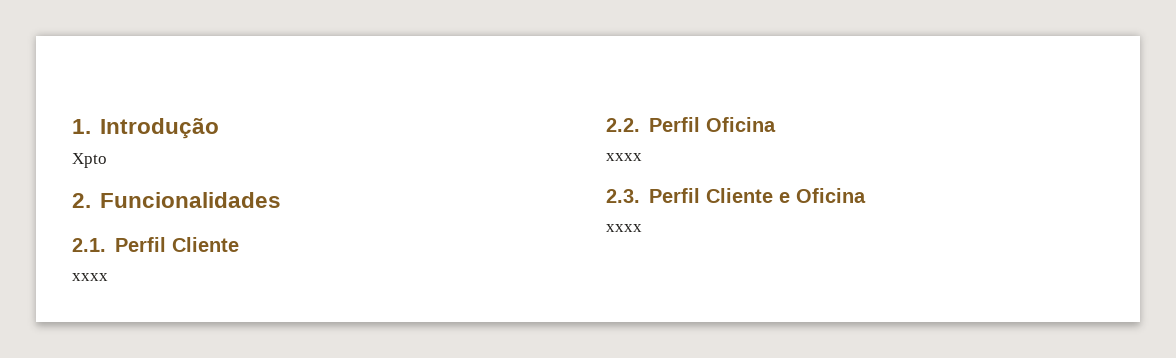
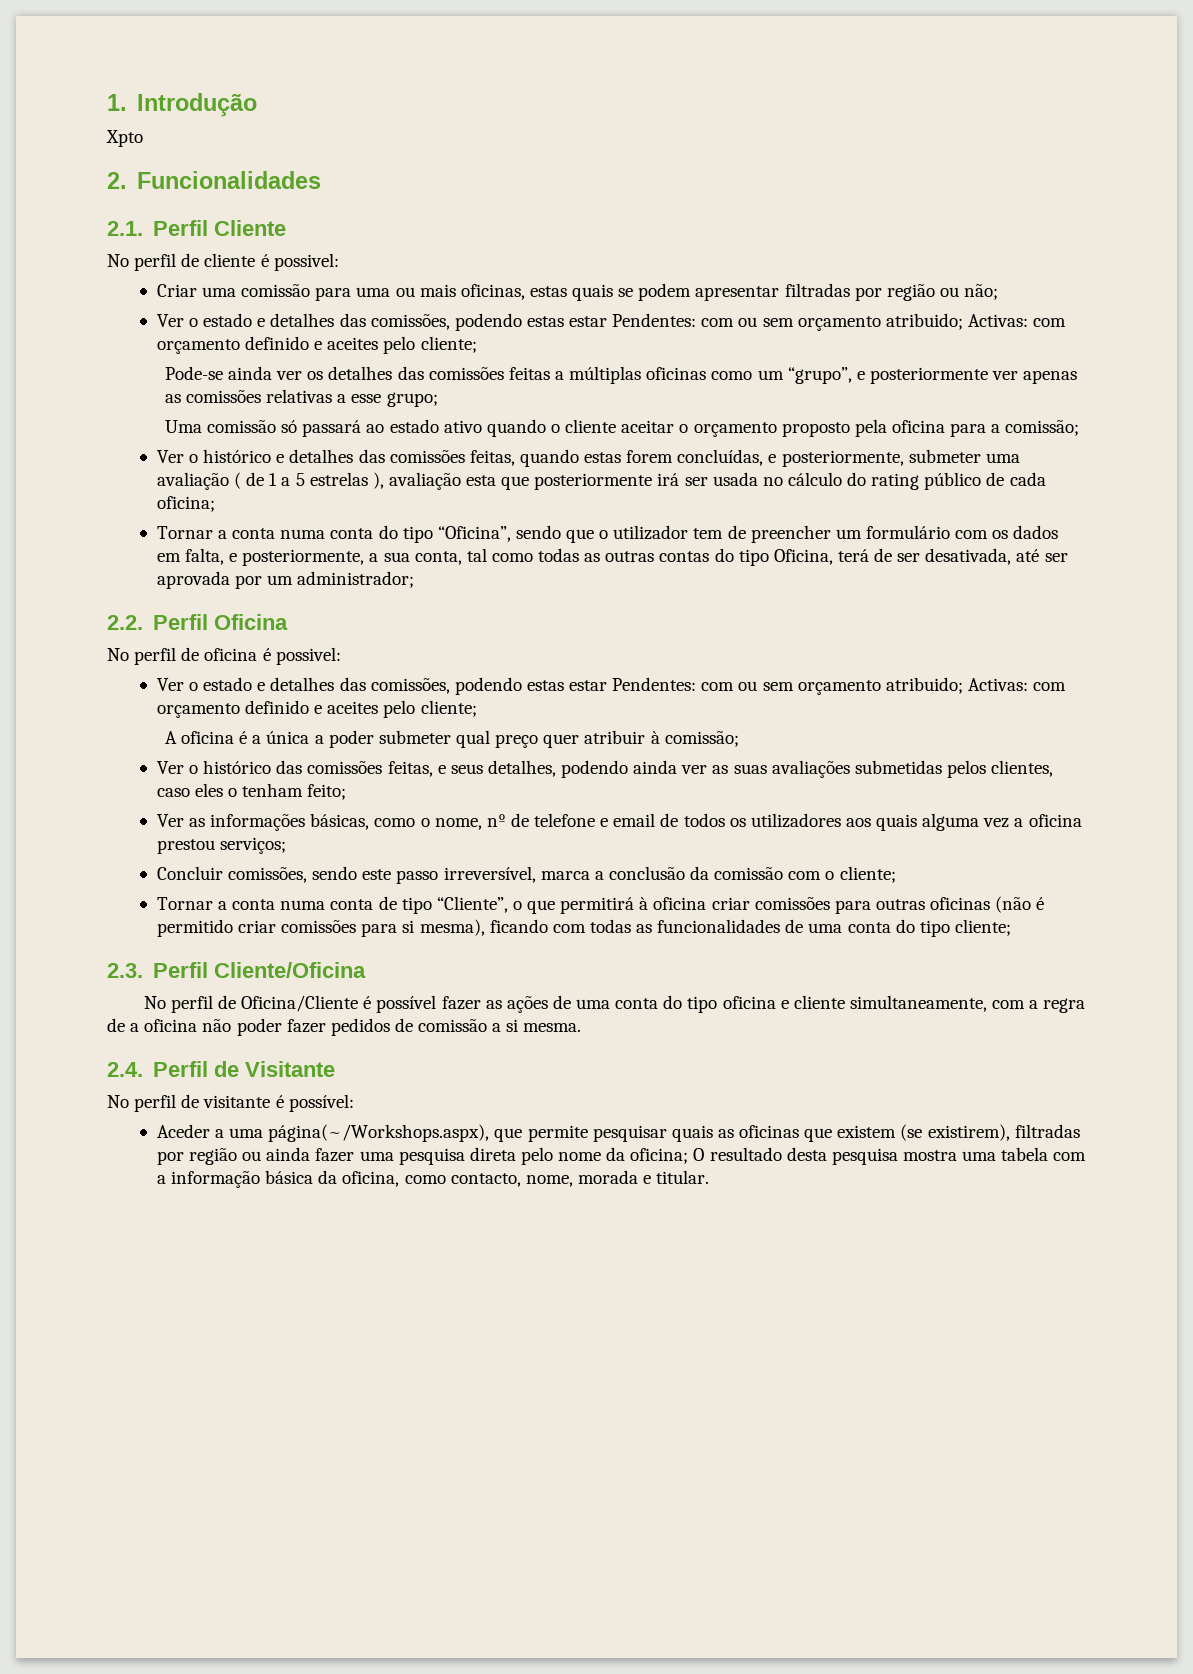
[72,273,108,281] [606,117,776,132] [606,153,642,161] [606,188,866,203] [606,224,642,232] xxxx // 2.2. Perfil Oficina // xxxx // 2.3. Perfil Cliente e Oficina // xxxx -> [107,253,339,271] [156,283,999,301] [156,313,1067,331] [156,336,477,354] [164,366,1078,384] [164,389,438,407] [164,419,1080,437] [156,449,1020,467] [156,472,1046,490] [156,496,215,512] [156,525,1059,543] [156,548,1068,566] [156,571,415,589] [107,614,288,630] [107,647,341,665] [156,677,1067,695] [156,700,477,718] [164,730,739,748] [156,760,1054,778] [156,783,347,800] [156,813,1082,831] [156,837,287,854] [156,866,896,884] [156,896,1045,914] [156,919,1011,937] [107,962,366,978] [143,995,1086,1013] [107,1018,582,1036] [107,1061,335,1077] [107,1094,354,1112] [156,1124,1080,1142] [156,1147,1087,1165] [156,1170,710,1188] No perfil de cliente é possivel: // Criar uma comissão para uma ou mais oficinas, estas quais se podem apresentar filtradas por região ou não; // Ver o estado e detalhes das comissões, podendo estas estar Pendentes: com ou sem orçamento atribuido; Activas: com orçamento definido e aceites pelo cliente; // Pode-se ainda ver os detalhes das comissões feitas a múltiplas oficinas como um “grupo”, e posteriormente ver apenas as comissões relativas a esse grupo; // Uma comissão só passará ao estado ativo quando o cliente aceitar o orçamento proposto pela oficina para a comissão; // Ver o histórico e detalhes das comissões feitas, quando estas forem concluídas, e posteriormente, submeter uma avaliação ( de 1 a 5 estrelas ), avaliação esta que posteriormente irá ser usada no cálculo do rating público de cada oficina; // Tornar a conta numa conta do tipo “Oficina”, sendo que o utilizador tem de preencher um formulário com os dados em falta, e posteriormente, a sua conta, tal como todas as outras contas do tipo Oficina, terá de ser desativada, até ser aprovada por um administrador; // 2.2. Perfil Oficina // No perfil de oficina é possivel: // Ver o estado e detalhes das comissões, podendo estas estar Pendentes: com ou sem orçamento atribuido; Activas: com orçamento definido e aceites pelo cliente; // A oficina é a única a poder submeter qual preço quer atribuir à comissão; // Ver o histórico das comissões feitas, e seus detalhes, podendo ainda ver as suas avaliações submetidas pelos clientes, caso eles o tenham feito; // Ver as informações básicas, como o nome, nº de telefone e email de todos os utilizadores aos quais alguma vez a oficina prestou serviços; // Concluir comissões, sendo este passo irreversível, marca a conclusão da comissão com o cliente; // Tornar a conta numa conta de tipo “Cliente”, o que permitirá à oficina criar comissões para outras oficinas (não é permitido criar comissões para si mesma), ficando com todas as funcionalidades de uma conta do tipo cliente; // 2.3. Perfil Cliente/Oficina // No perfil de Oficina/Cliente é possível fazer as ações de uma conta do tipo oficina e cliente simultaneamente, com a regra de a oficina não poder fazer pedidos de comissão a si mesma. // 2.4. Perfil de Visitante // No perfil de visitante é possível: // Aceder a uma página(~/Workshops.aspx), que permite pesquisar quais as oficinas que existem (se existirem), filtradas por região ou ainda fazer uma pesquisa direta pelo nome da oficina; O resultado desta pesquisa mostra uma tabela com a informação básica da oficina, como contacto, nome, morada e titular.

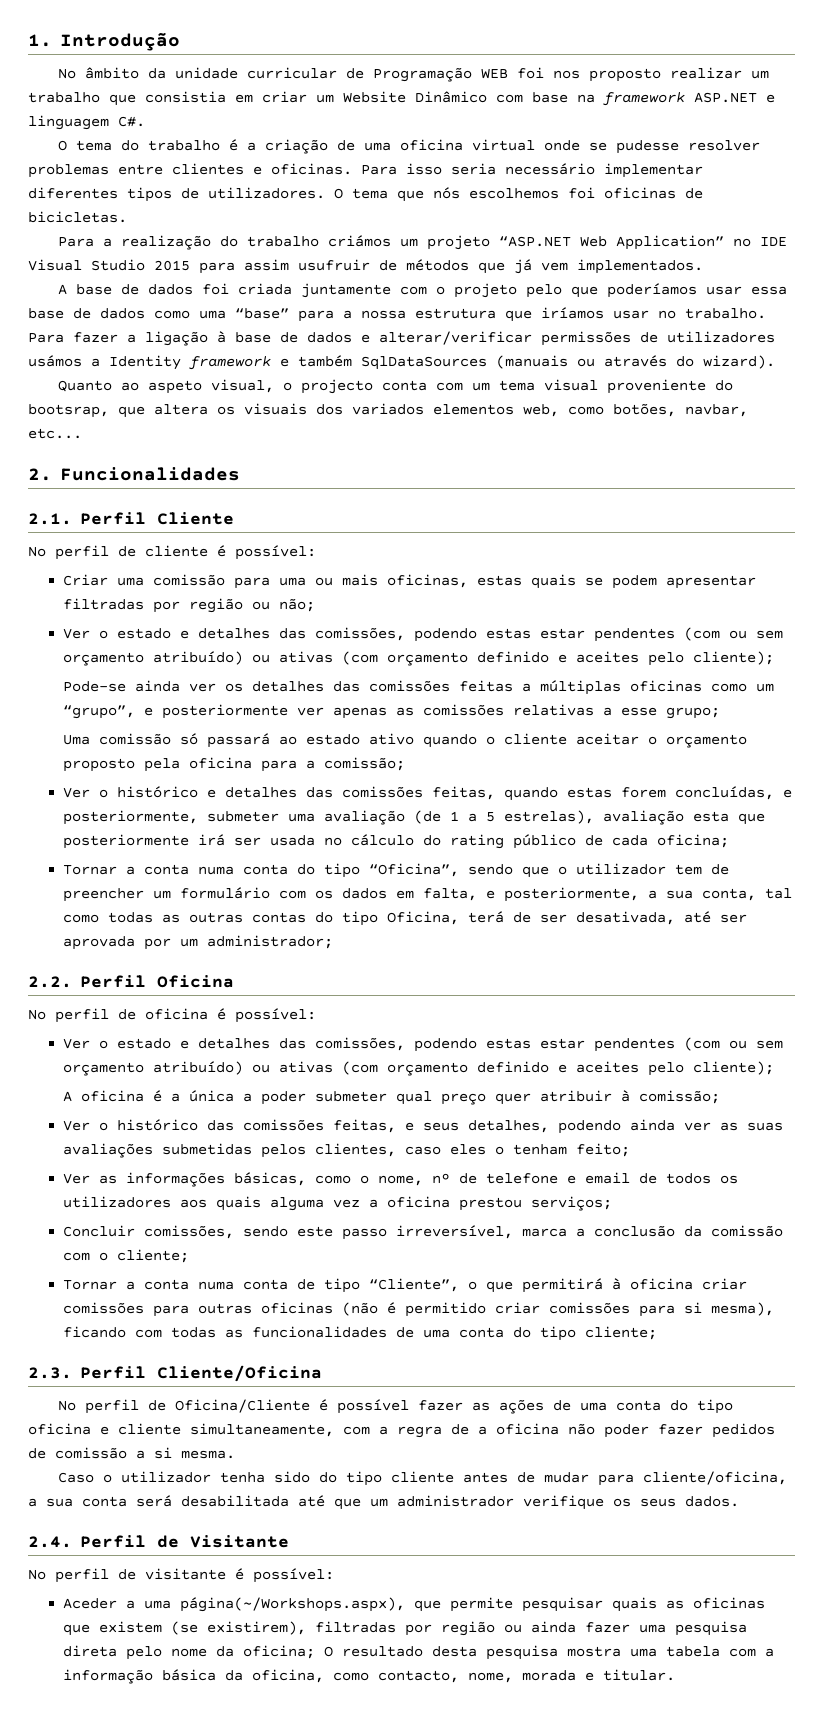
[106,130,143,147] Xpto -> [58,67,770,82] [28,91,775,106] [28,115,145,130] [58,139,761,154] [28,163,703,178] [28,187,703,202] [28,211,127,223] [58,235,788,250] [28,259,703,274] [58,283,788,298] [28,307,766,322] [28,331,775,346] [28,355,775,370] [58,379,734,394] [28,403,748,418] [28,428,82,439] No âmbito da unidade curricular de Programação WEB foi nos proposto realizar um trabalho que consistia em criar um Website Dinâmico com base na framework ASP.NET e linguagem C#. // O tema do trabalho é a criação de uma oficina virtual onde se pudesse resolver problemas entre clientes e oficinas. Para isso seria necessário implementar diferentes tipos de utilizadores. O tema que nós escolhemos foi oficinas de bicicletas. // Para a realização do trabalho criámos um projeto “ASP.NET Web Application” no IDE Visual Studio 2015 para assim usufruir de métodos que já vem implementados. // A base de dados foi criada juntamente com o projeto pelo que poderíamos usar essa base de dados como uma “base” para a nossa estrutura que iríamos usar no trabalho. Para fazer a ligação à base de dados e alterar/verificar permissões de utilizadores usámos a Identity framework e também SqlDataSources (manuais ou através do wizard). // Quanto ao aspeto visual, o projecto conta com um tema visual proveniente do bootsrap, que altera os visuais dos variados elementos web, como botões, navbar, etc...
[273,253,339,271] possivel: -> [235,545,316,560] possível:
[612,313,1067,331] [156,336,477,354] Pendentes: com ou sem orçamento atribuido; Activas: com orçamento definido e aceites pelo cliente; -> [593,627,783,642] [62,651,774,666] pendentes (com ou sem orçamento atribuído) ou ativas (com orçamento definido e aceites pelo cliente);
[234,472,265,489] ( de -> [413,810,441,824] (de
[309,472,384,489] estrelas ), -> [503,810,594,824] estrelas),
[275,647,341,665] possivel: -> [235,1008,316,1023] possível:
[612,677,1067,695] [156,700,477,718] Pendentes: com ou sem orçamento atribuido; Activas: com orçamento definido e aceites pelo cliente; -> [593,1037,783,1052] [62,1061,774,1076] pendentes (com ou sem orçamento atribuído) ou ativas (com orçamento definido e aceites pelo cliente);
(582, 1027) none -> [58,1471,788,1486] [28,1495,739,1510] // Caso o utilizador tenha sido do tipo cliente antes de mudar para cliente/oficina, a sua conta será desabilitada até que um administrador verifique os seus dados.

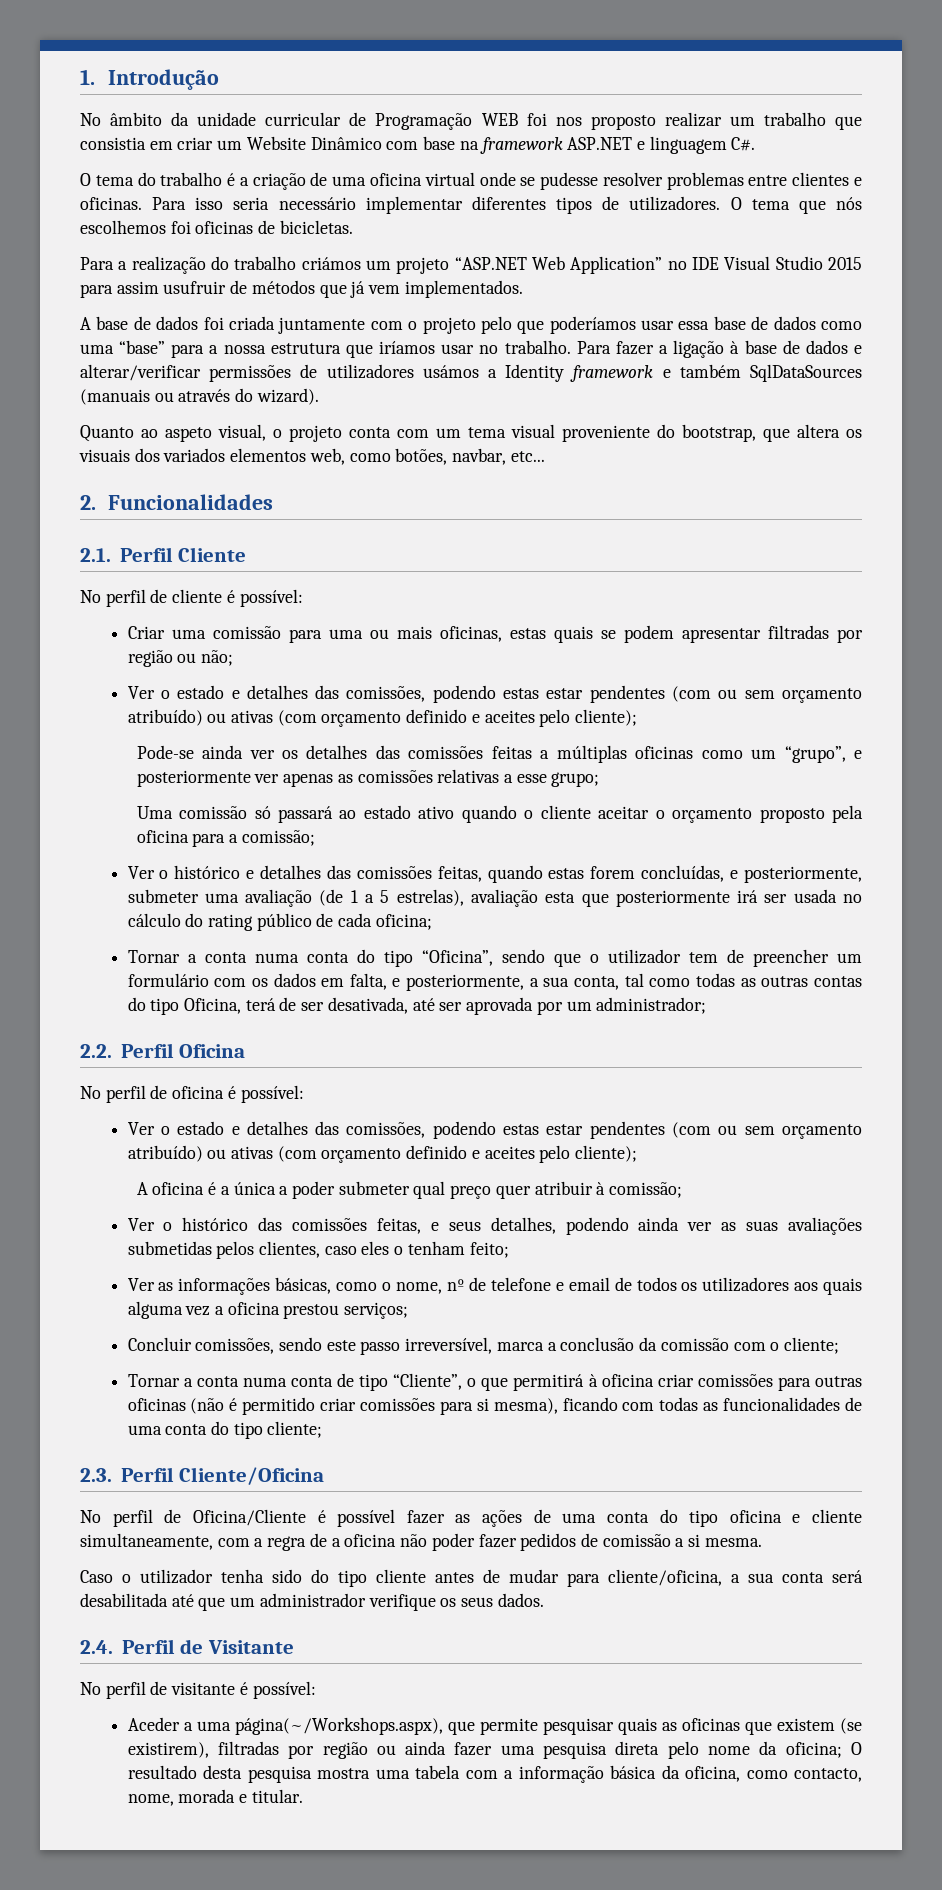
[301,379,374,394] projecto -> [289,425,342,442] projeto
[28,404,109,418] bootsrap, -> [682,424,756,442] bootstrap,

